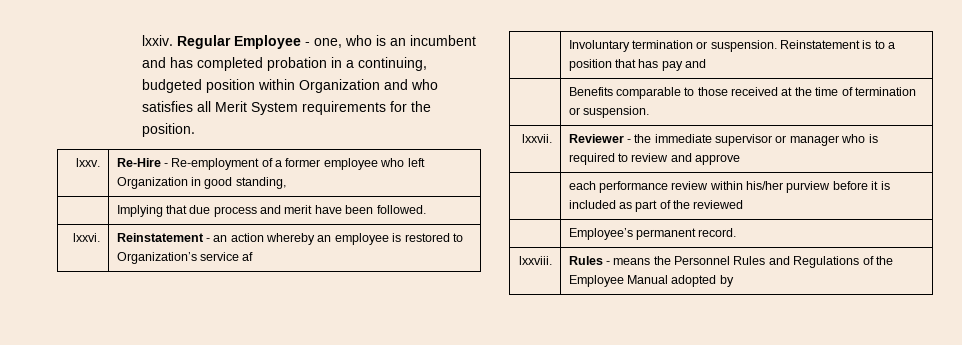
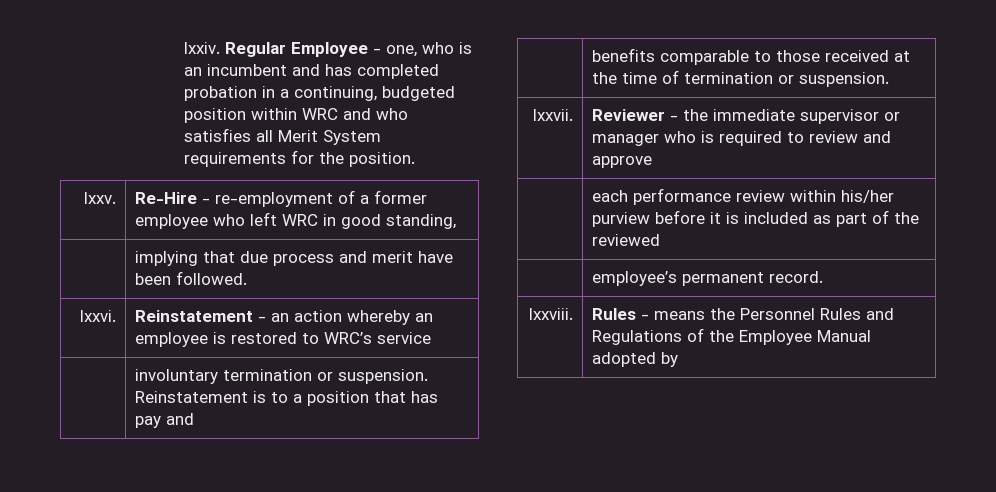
[298,79,380,93] Organization -> [301,108,338,120] WRC
[171,158,260,170] Re-employment -> [215,192,334,207] re-employment
[116,177,188,189] Organization -> [282,214,319,226] WRC
[116,205,163,217] Implying -> [135,251,199,266] implying
[116,252,197,264] Organization’s -> [324,332,373,344] WRC’s
[242,252,254,261] [568,40,630,52] af // | Involuntary -> [135,369,219,384] // | involuntary
[568,87,613,96] Benefits -> [592,48,656,62] benefits
[568,228,633,240] Employee’s -> [592,271,678,286] employee’s

